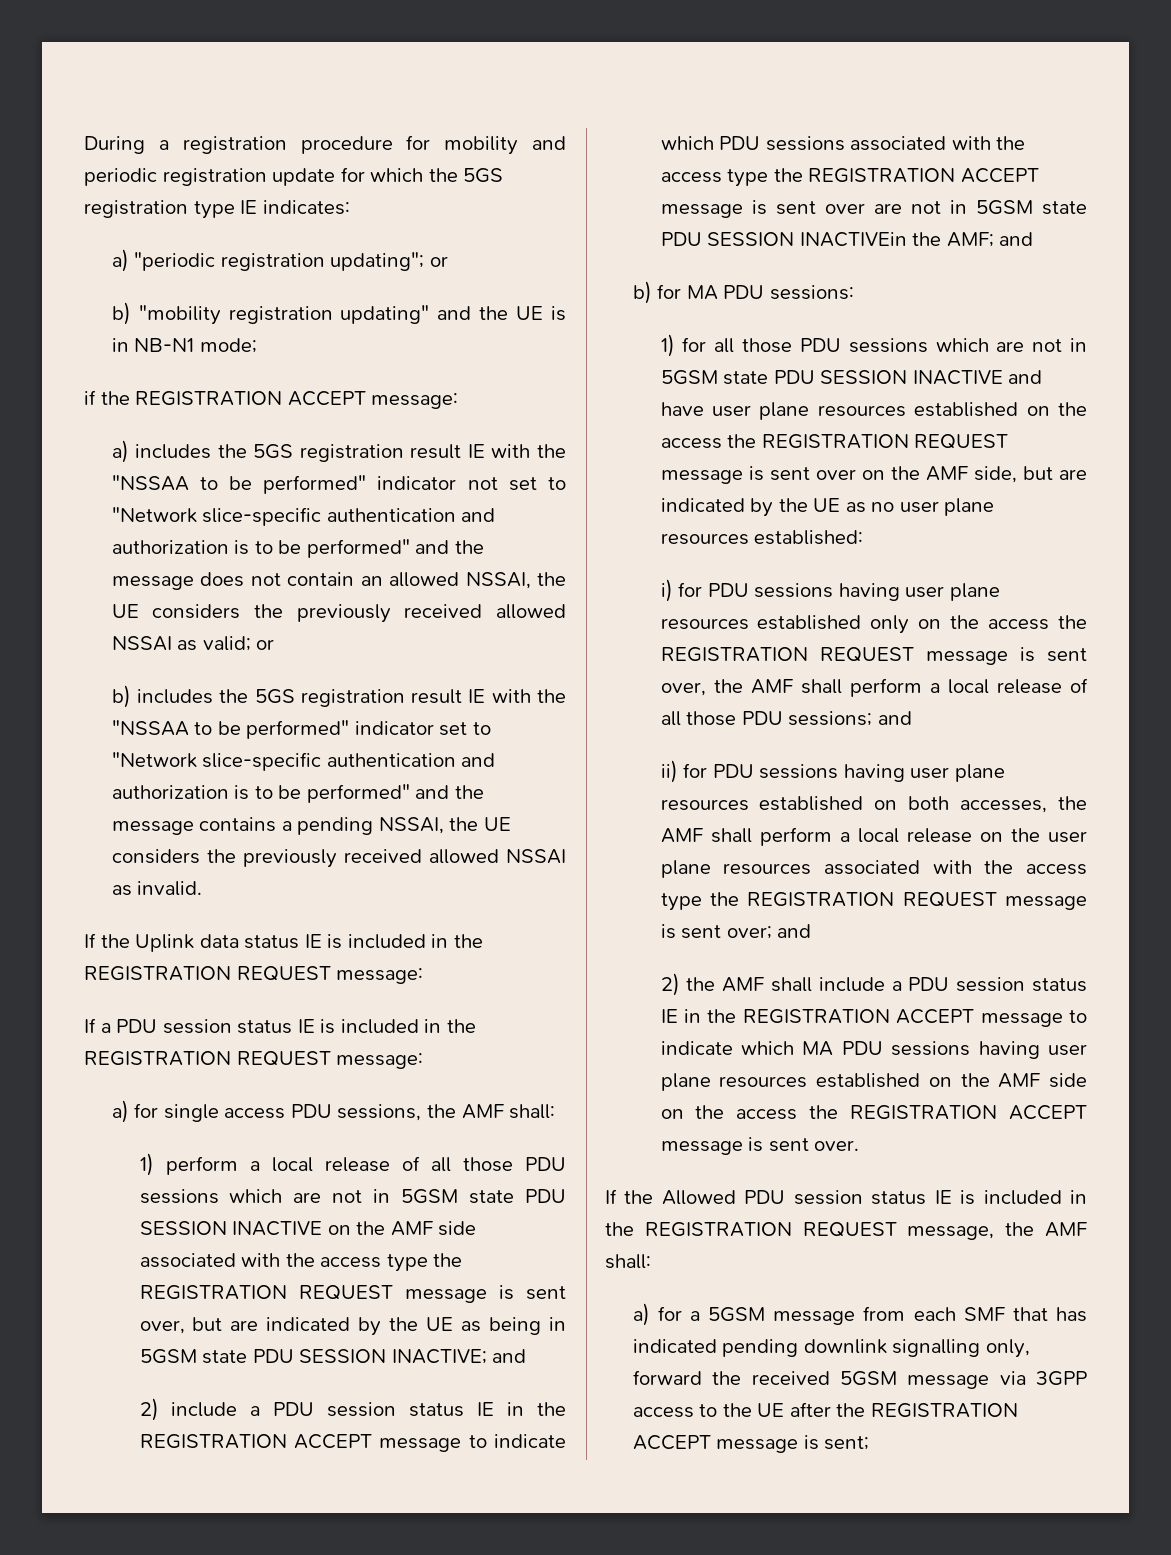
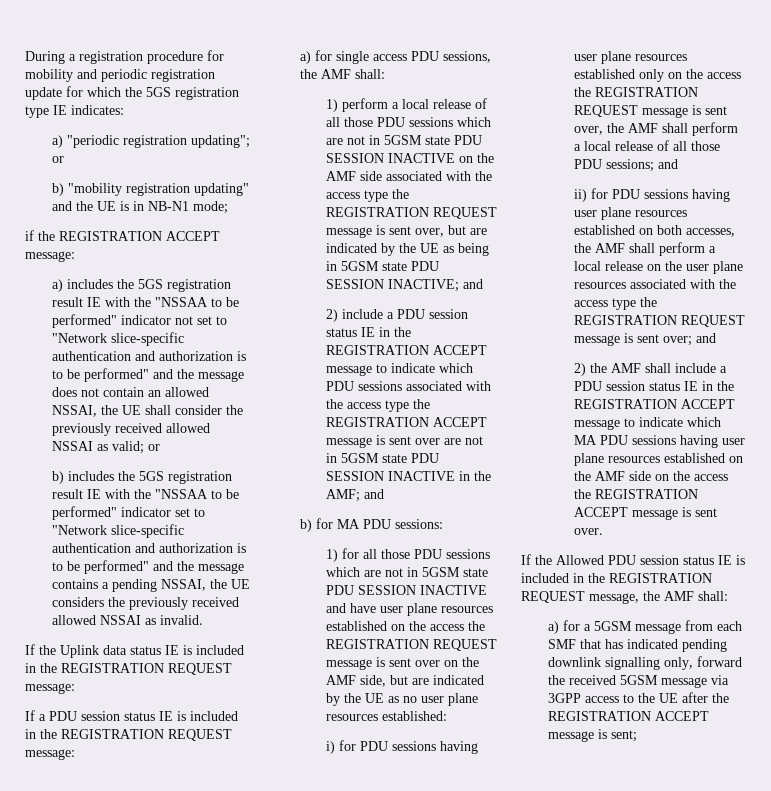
[152,604,241,619] considers -> [144,405,222,415] shall consider
[799,232,907,247] INACTIVEin -> [388,471,471,481] INACTIVE in

